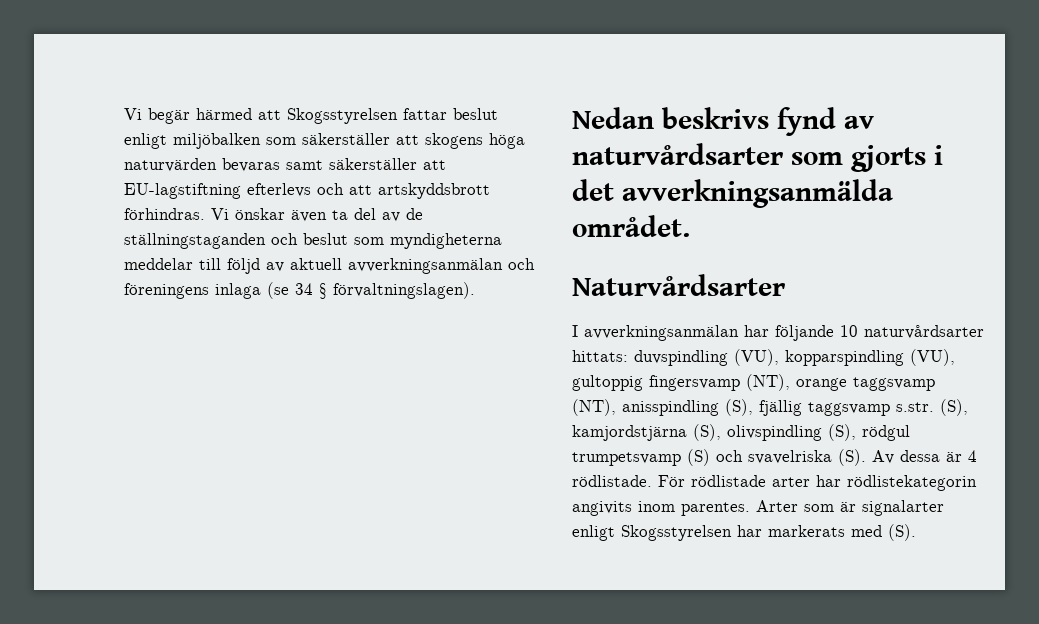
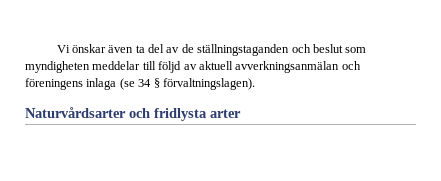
[124,108,498,124] [124,133,525,149] [124,158,446,172] [124,183,490,199] [124,208,229,220] Vi begär härmed att Skogsstyrelsen fattar beslut enligt miljöbalken som säkerställer att skogens höga naturvärden bevaras samt säkerställer att EU-lagstiftning efterlevs och att artskyddsbrott förhindras. Vi -> [56,45,70,53] Vi
[390,233,502,249] myndigheterna -> [25,61,90,73] myndigheten
[572,107,874,136] [572,143,943,172] [572,179,893,208] [572,215,690,237] [572,274,785,296] [572,325,984,341] [572,349,955,366] [572,374,935,391] [572,399,968,416] [572,424,910,441] [572,449,977,466] [572,475,977,491] [572,500,944,516] [572,524,916,541] Nedan beskrivs fynd av naturvårdsarter som gjorts i det avverkningsanmälda området. // Naturvårdsarter // I avverkningsanmälan har följande 10 naturvårdsarter hittats: duvspindling (VU), kopparspindling (VU), gultoppig fingersvamp (NT), orange taggsvamp (NT), anisspindling (S), fjällig taggsvamp s.str. (S), kamjordstjärna (S), olivspindling (S), rödgul trumpetsvamp (S) och svavelriska (S). Av dessa är 4 rödlistade. För rödlistade arter har rödlistekategorin angivits inom parentes. Arter som är signalarter enligt Skogsstyrelsen har markerats med (S). -> [25,107,241,121] Naturvårdsarter och fridlysta arter

